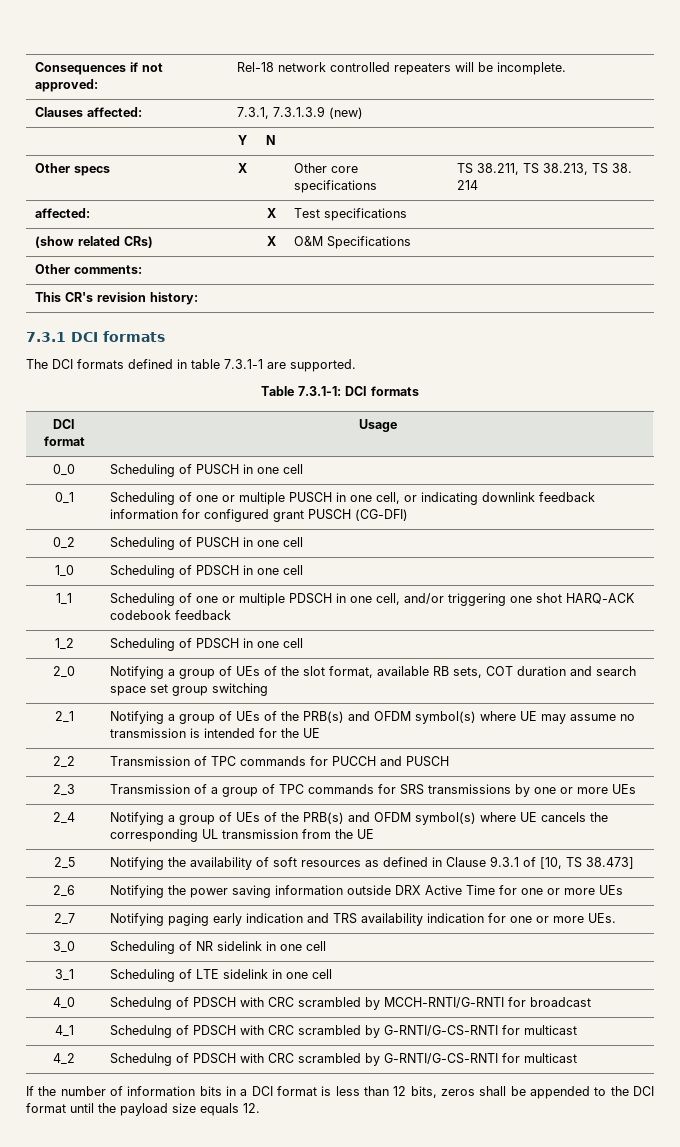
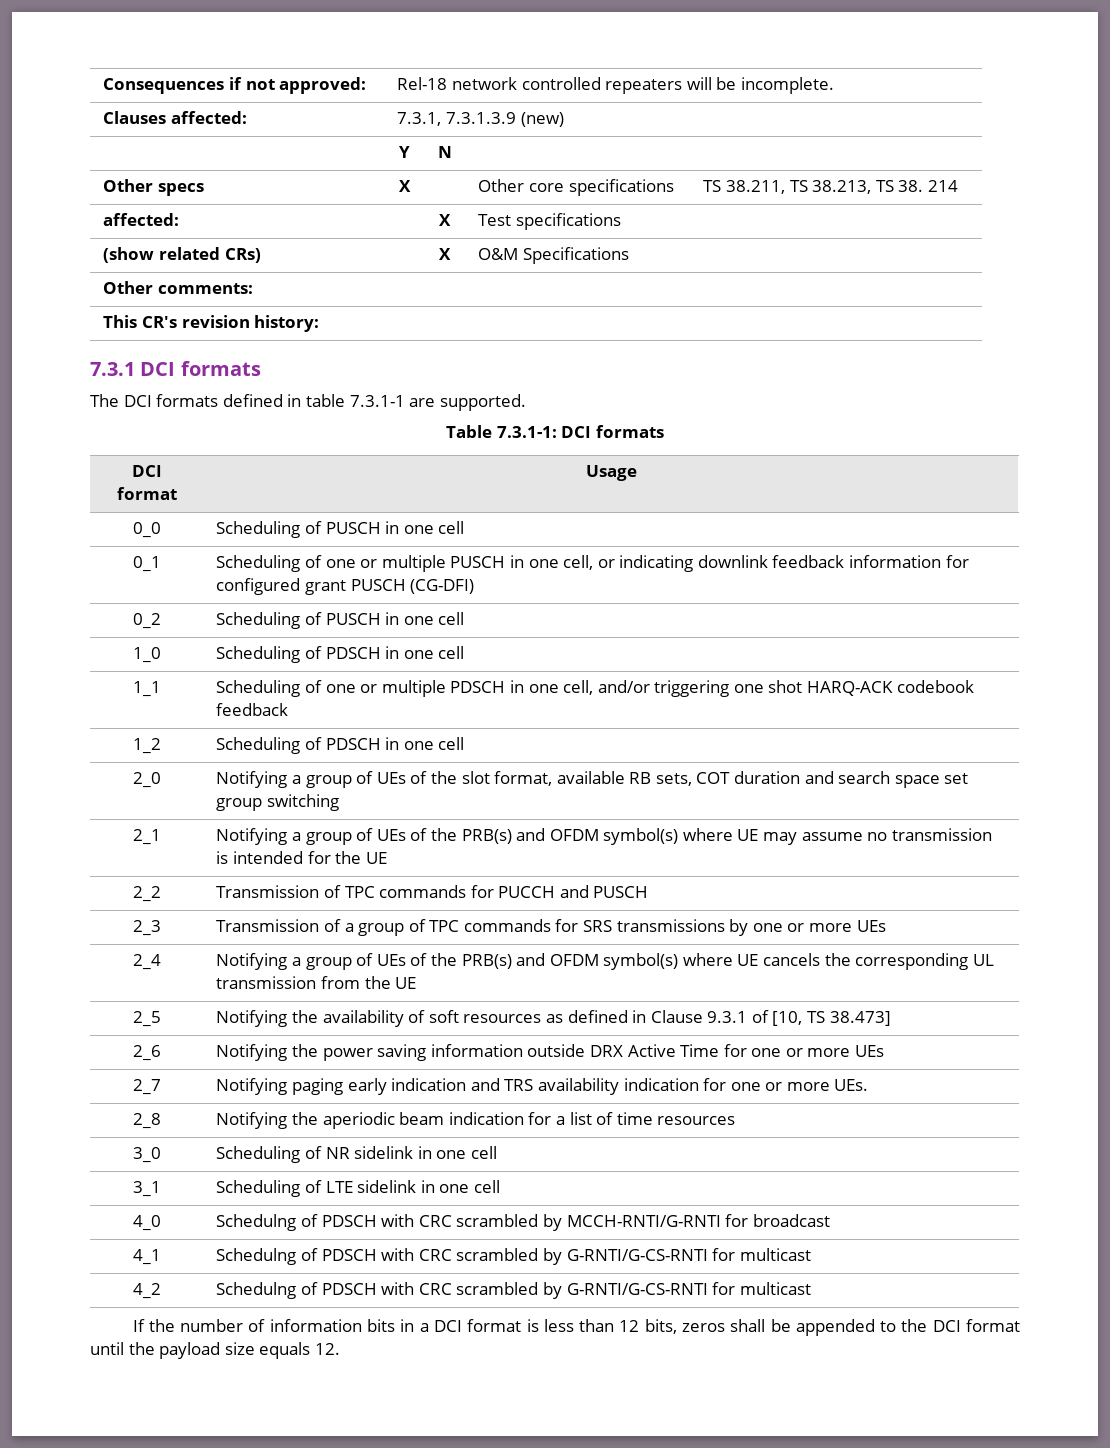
(616, 918) none -> [133,1113,161,1129] [216,1112,736,1129] // 2_8 | Notifying the aperiodic beam indication for a list of time resources

